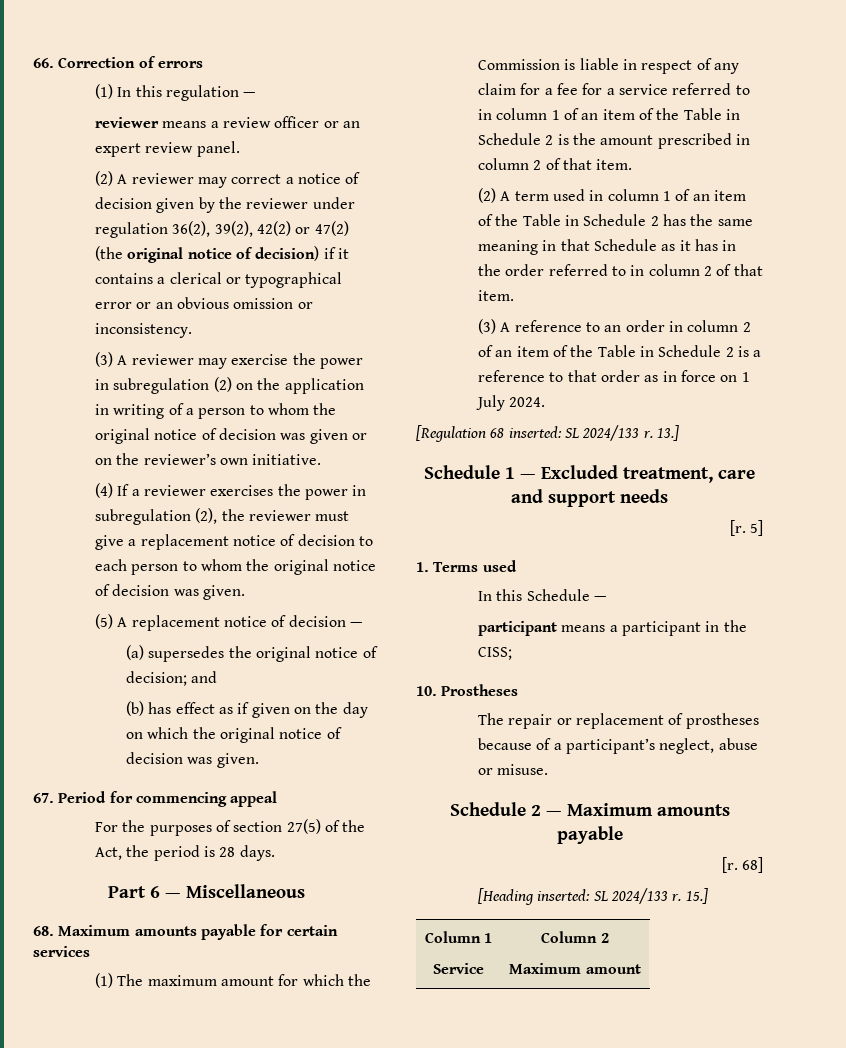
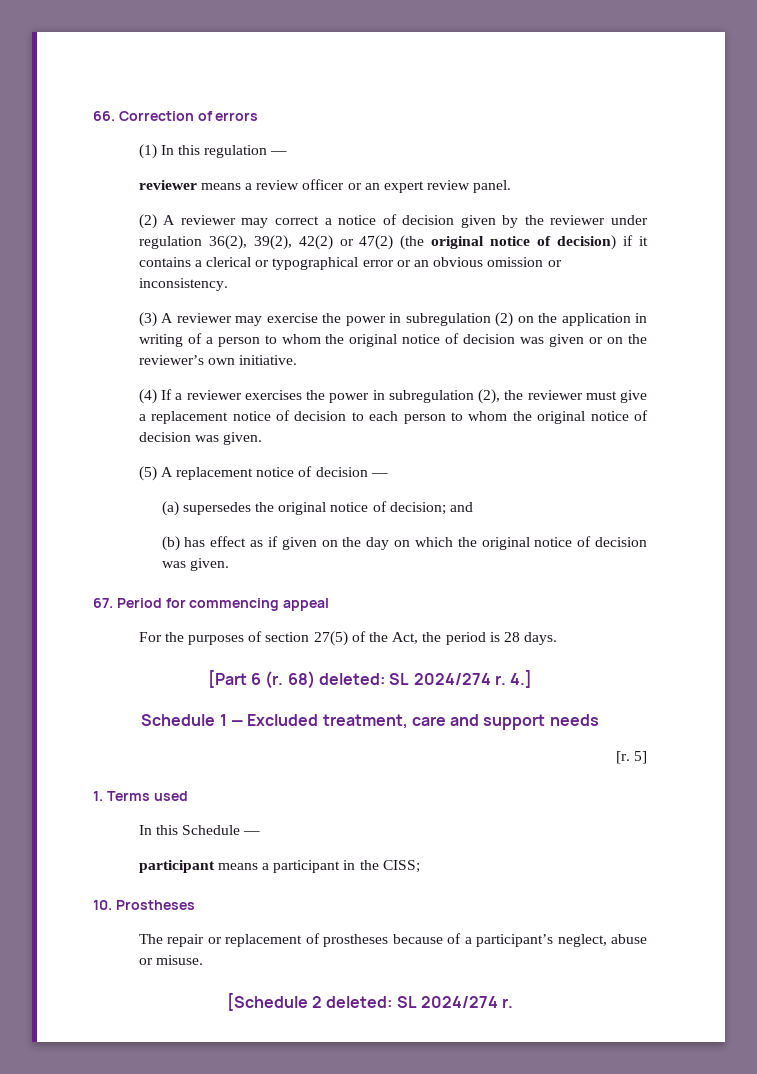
[108,884,305,898] [33,924,338,940] [33,946,90,957] [95,973,372,988] [478,58,740,74] [478,83,750,95] [478,108,740,120] [478,133,751,149] [478,158,633,170] [478,188,746,203] [478,214,753,226] [478,239,737,255] [478,264,763,276] [478,290,515,301] [478,319,751,334] [478,345,762,357] [478,370,750,382] [476,395,546,411] [416,425,679,442] Part 6 — Miscellaneous // 68. Maximum amounts payable for certain services // (1) The maximum amount for which the Commission is liable in respect of any claim for a fee for a service referred to in column 1 of an item of the Table in Schedule 2 is the amount prescribed in column 2 of that item. // (2) A term used in column 1 of an item of the Table in Schedule 2 has the same meaning in that Schedule as it has in the order referred to in column 2 of that item. // (3) A reference to an order in column 2 of an item of the Table in Schedule 2 is a reference to that order as in force on 1 July 2024. // [Regulation 68 inserted: SL 2024/133 r. 13.] -> [207,670,533,689] [Part 6 (r. 68) deleted: SL 2024/274 r. 4.]
[449,802,730,816] [556,826,623,844] [721,857,763,873] [478,888,708,905] [424,931,493,943] [433,963,484,974] [541,931,609,943] [509,963,641,974] Schedule 2 — Maximum amounts payable // [r. 68] // [Heading inserted: SL 2024/133 r. 15.] // Column 1 // Service | Column 2 // Maximum amount -> [226,993,514,1011] [Schedule 2 deleted: SL 2024/274 r.

